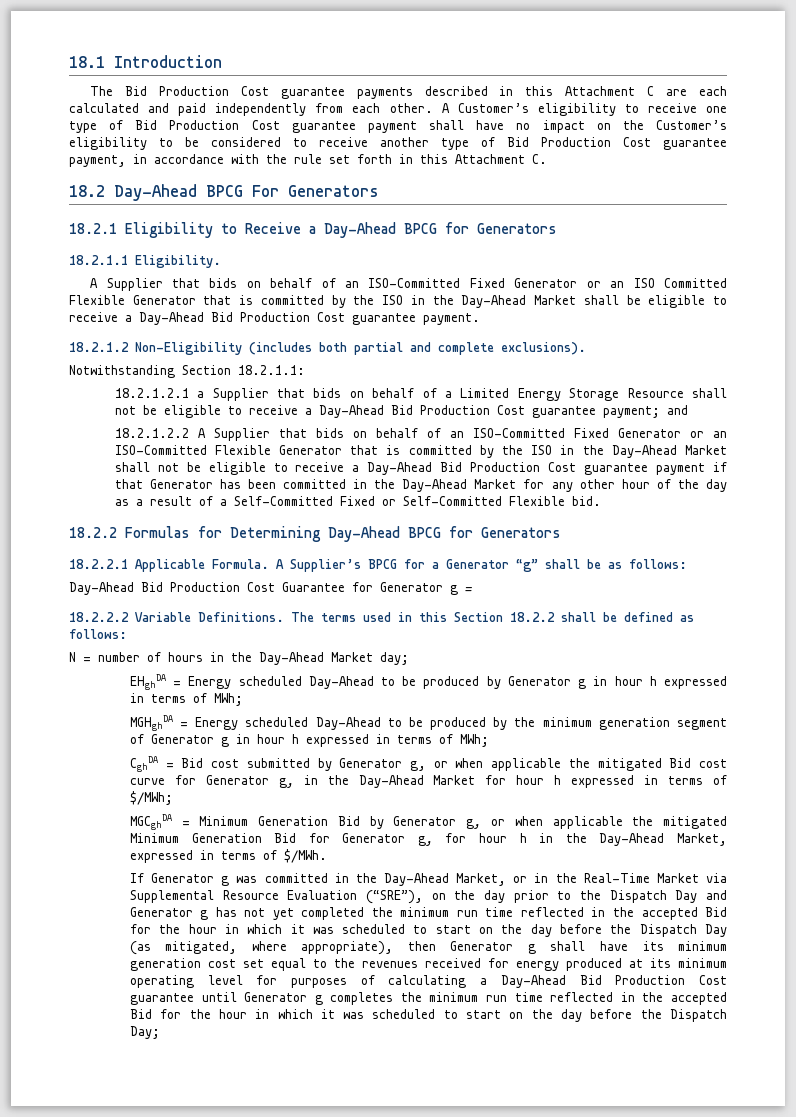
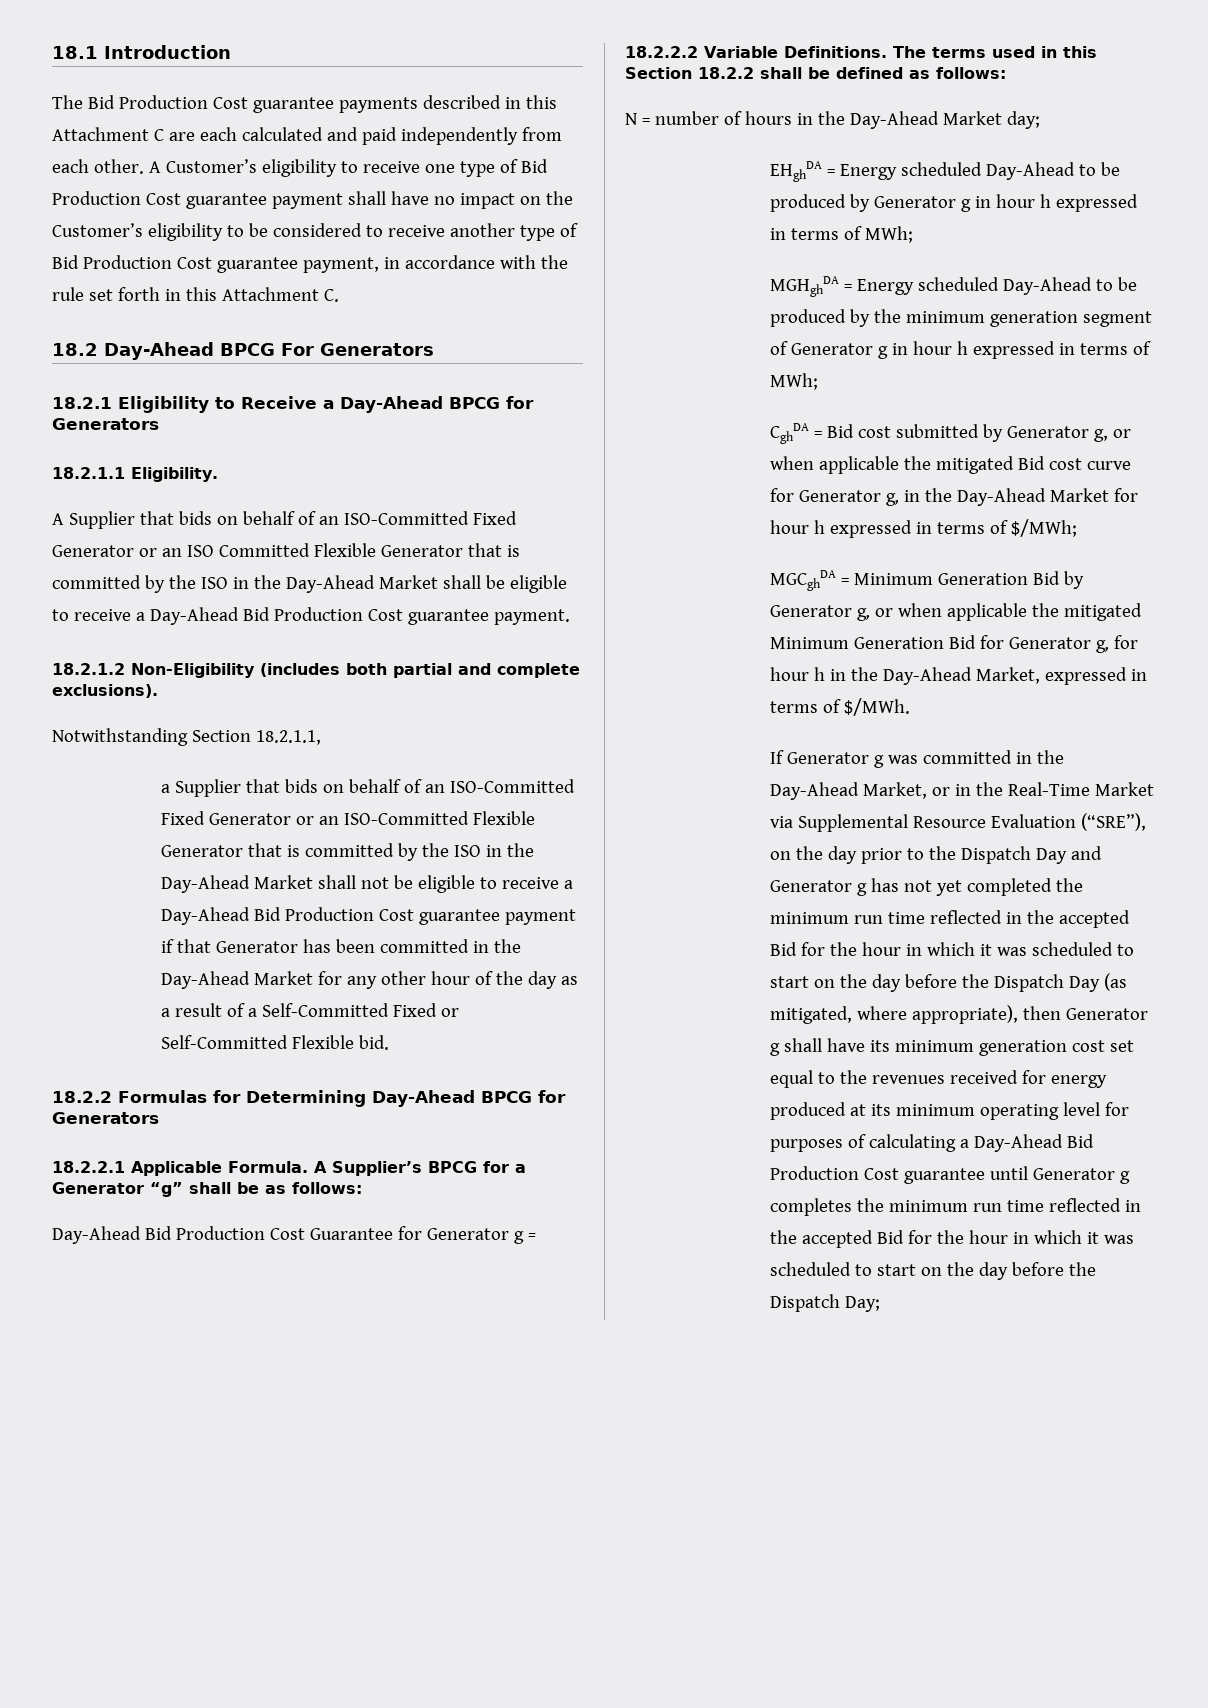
[238,365,305,375] [114,388,189,398] 18.2.1.1: // 18.2.1.2.1 -> [255,730,321,745] 18.2.1.1, //
[444,388,727,401] [114,405,688,418] [114,428,441,441] a Limited Energy Storage Resource shall not be eligible to receive a Day-Ahead Bid Production Cost guarantee payment; and // 18.2.1.2.2 A Supplier that bids on behalf of -> (423, 786) none

